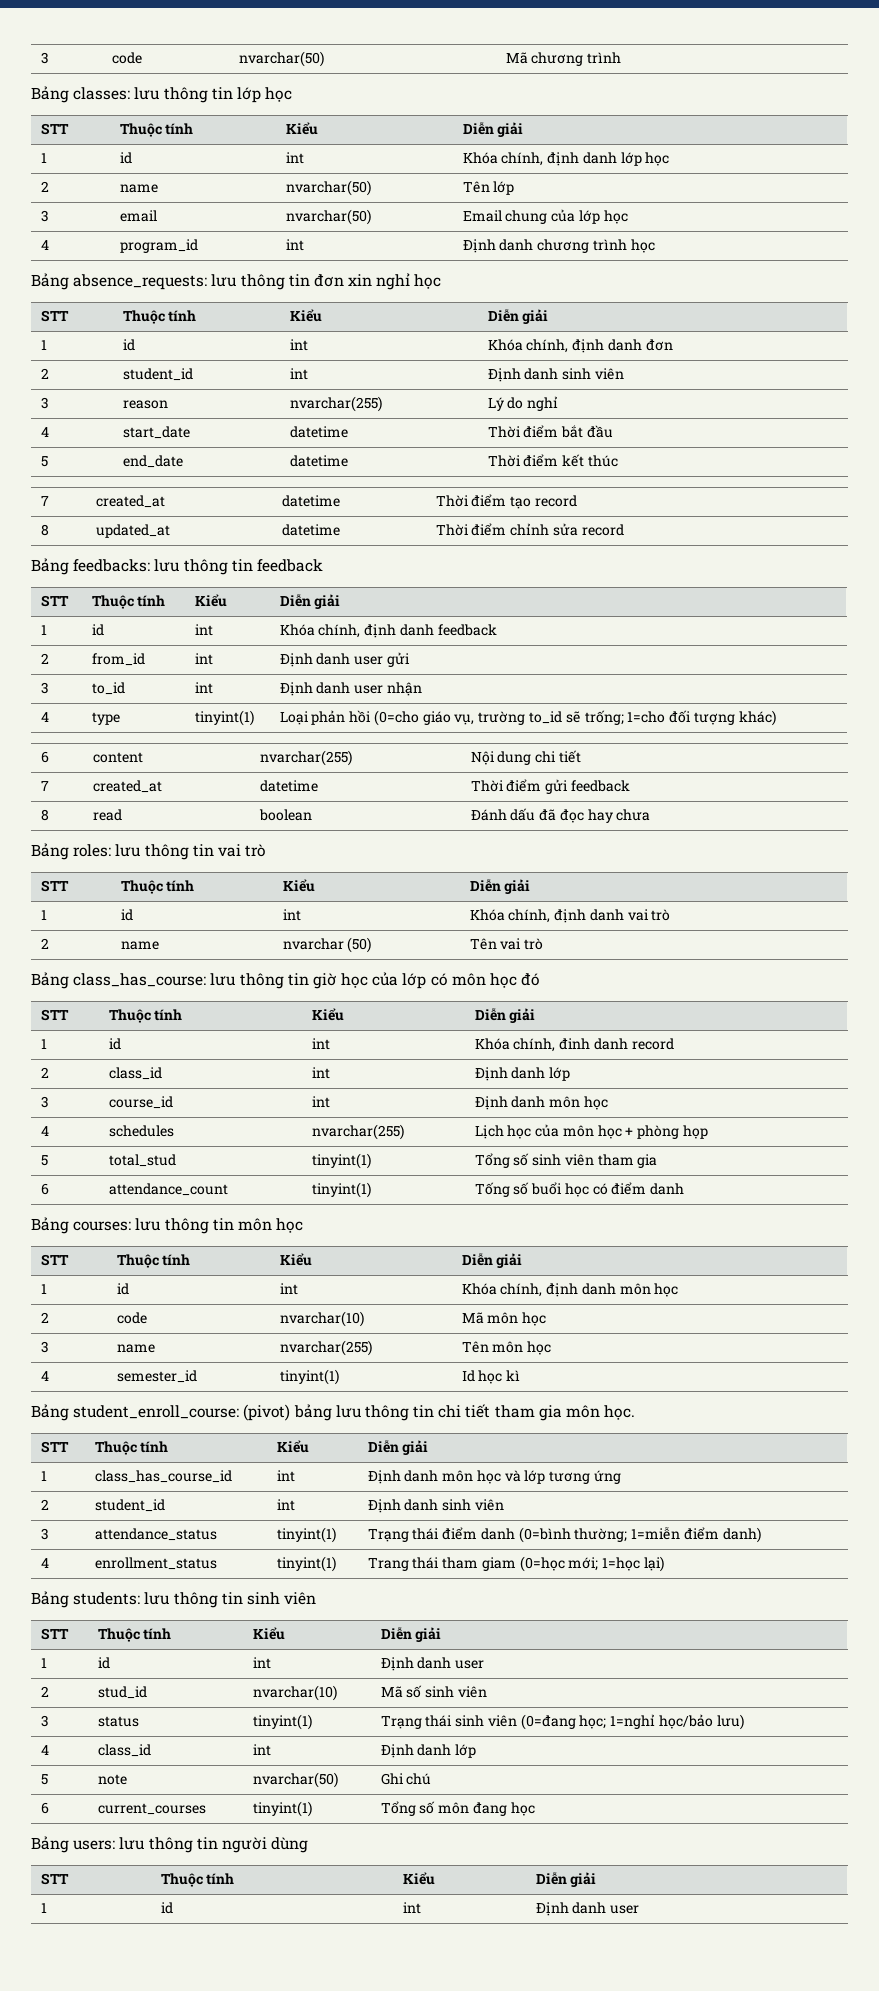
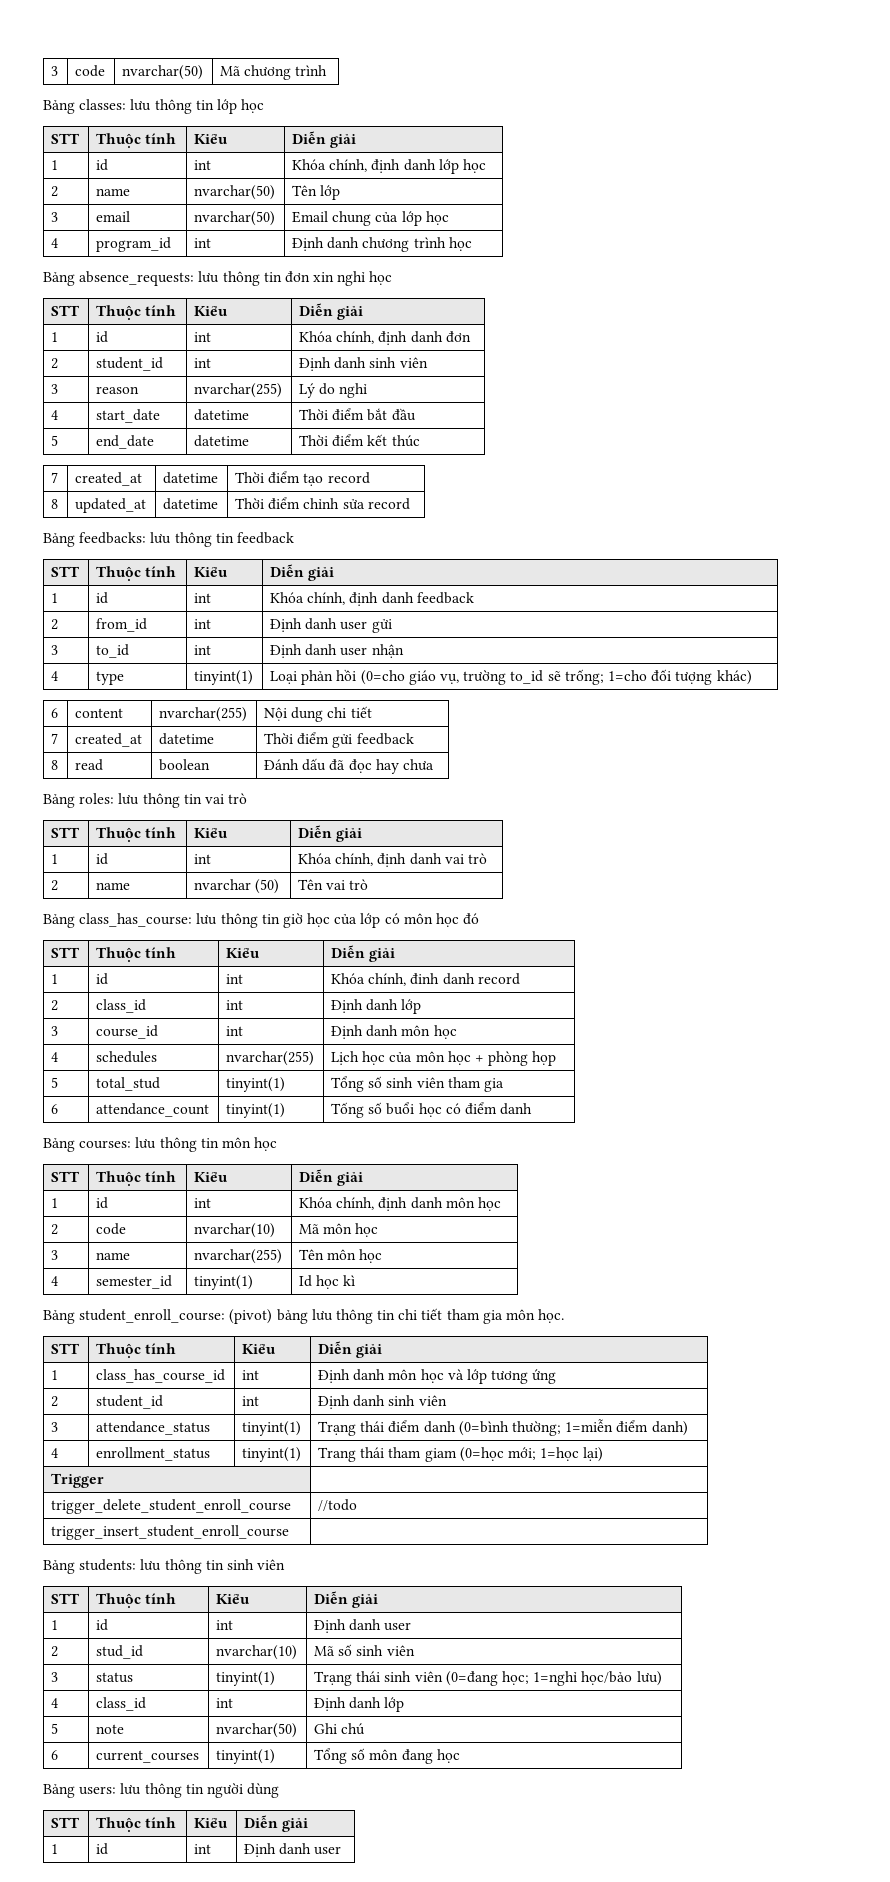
(664, 1564) none -> [51,1473,105,1488] [51,1499,292,1514] [318,1499,358,1511] [51,1525,290,1540] // Trigger | // trigger_delete_student_enroll_course | //todo // trigger_insert_student_enroll_course |

